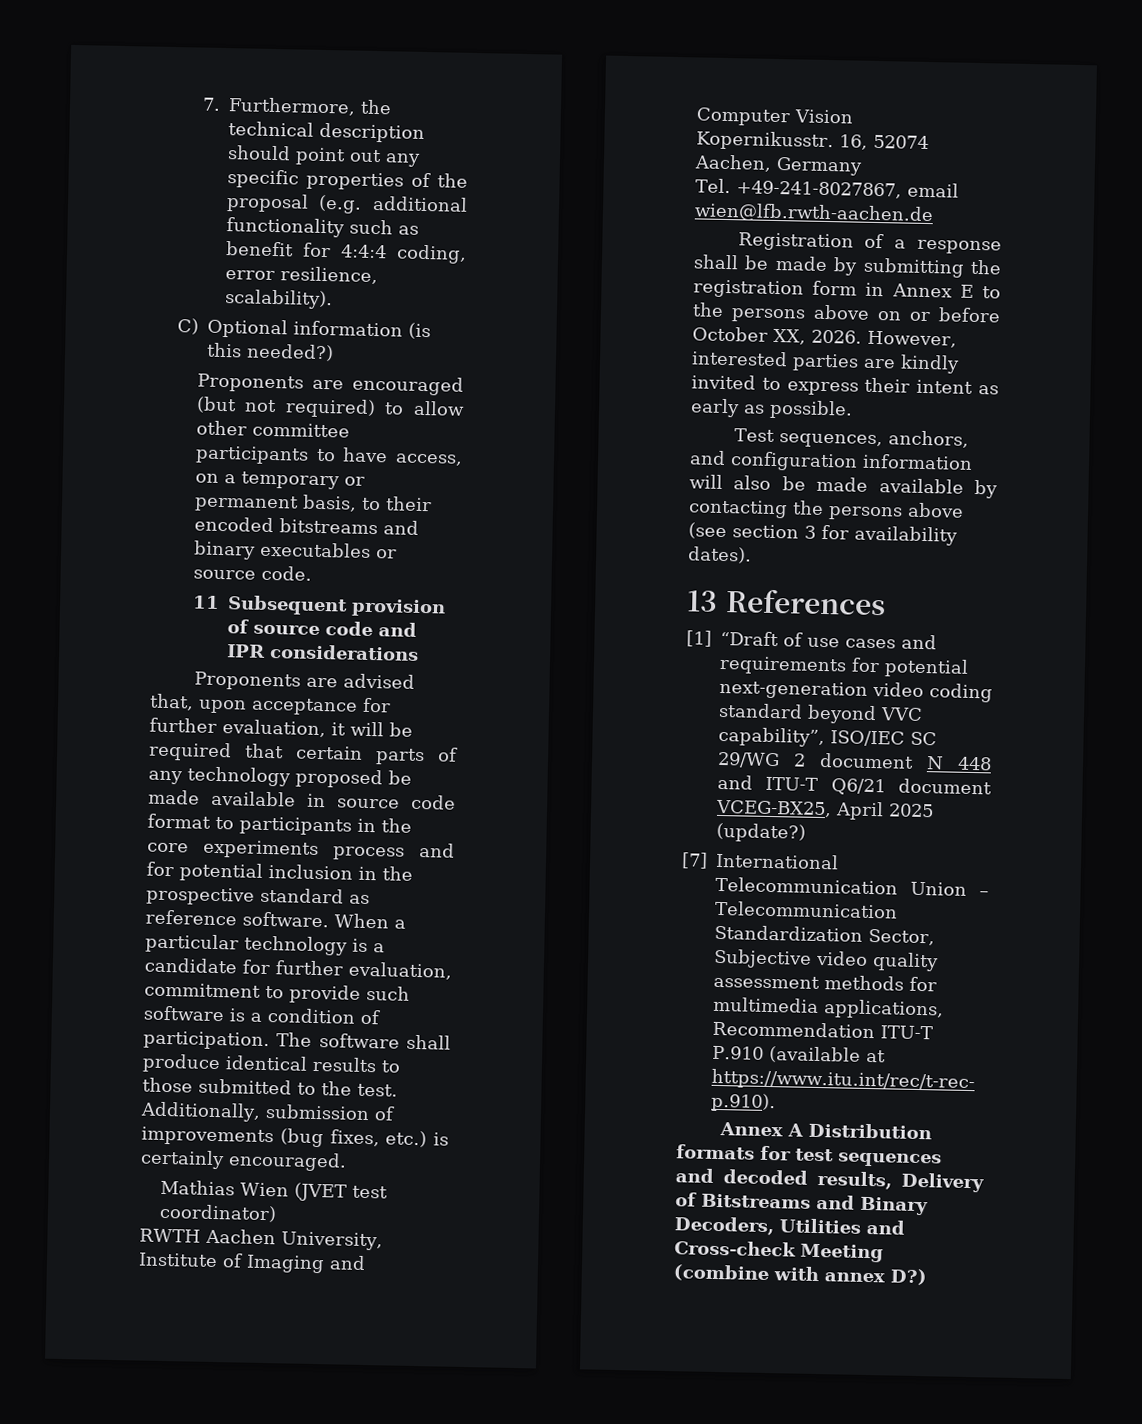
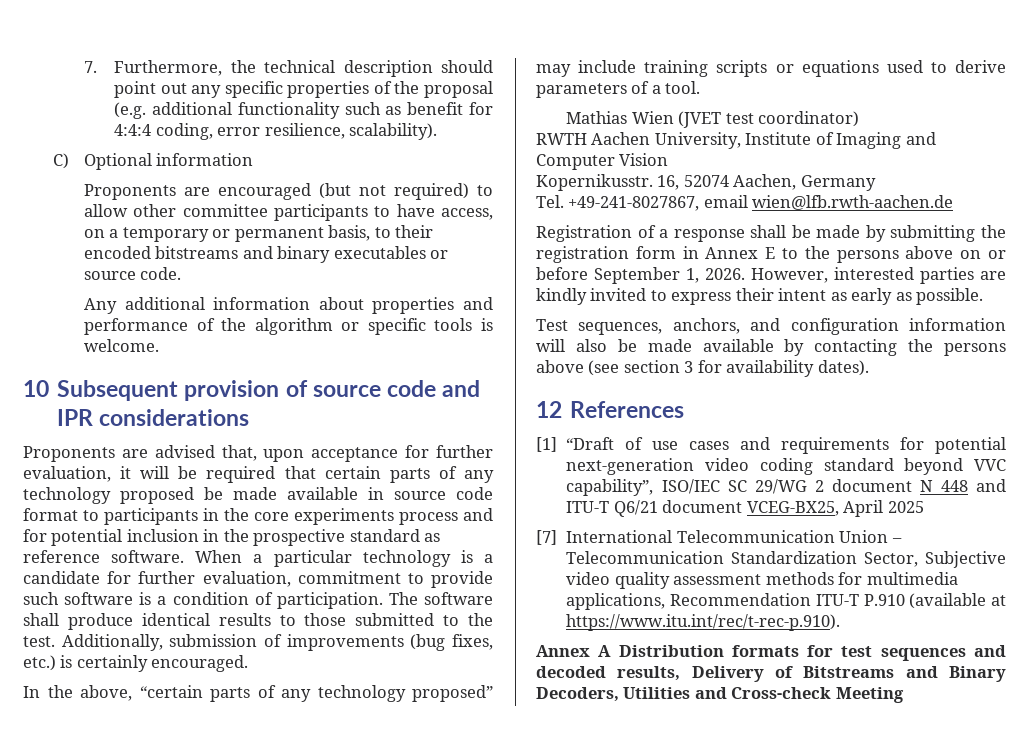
[408,322,432,340] [206,342,335,362] (is this needed?) -> (254, 159) none
[191,595,220,609] 11 -> [83,297,494,314] [83,318,493,335] [83,339,159,352] [23,380,49,397] Any additional information about properties and performance of the algorithm or specific tools is welcome. // 10
(347, 1161) none -> [23,685,493,702] [536,60,1006,77] [536,81,701,98] // In the above, “certain parts of any technology proposed” may include training scripts or equations used to derive parameters of a tool.
[692,326,806,345] October XX, -> [594,267,699,284] September 1,
[687,590,718,612] 13 -> [536,401,562,418] 12
[716,822,806,843] (update?) -> (924, 507) none
[673,1264,927,1286] (combine with annex D?) -> (904, 695) none

